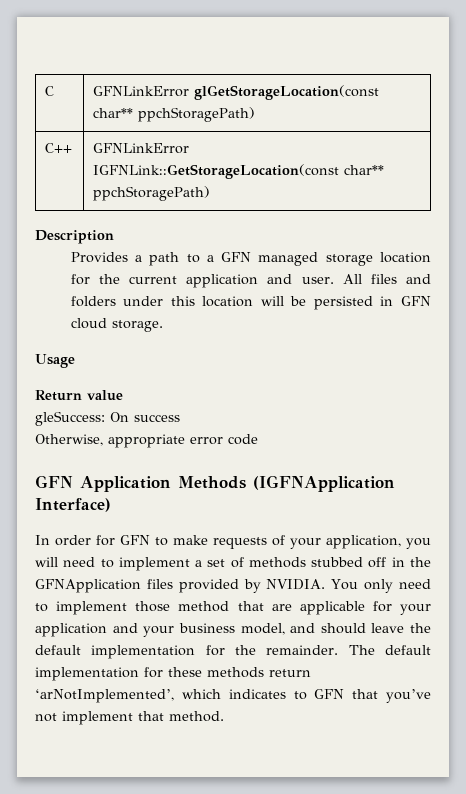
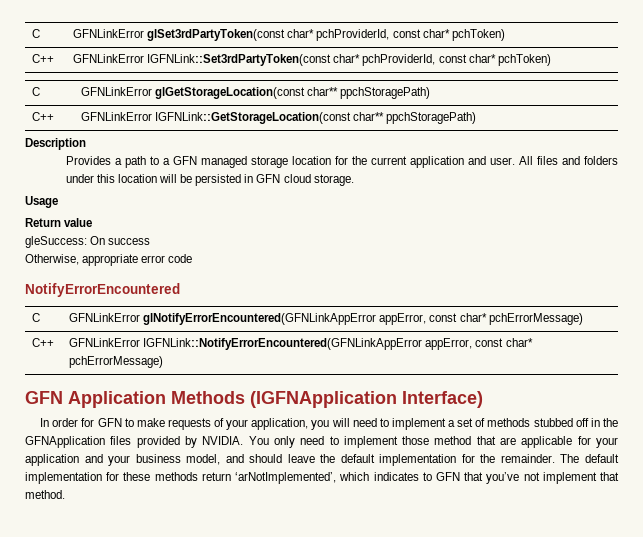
[45,86,55,96] C -> [32,29,41,38] [73,29,505,41] [32,54,55,63] [73,54,551,66] [32,87,41,96] C | GFNLinkError glSet3rdPartyToken(const char* pchProviderId, const char* pchToken) // C++ | GFNLinkError IGFNLink::Set3rdPartyToken(const char* pchProviderId, const char* pchToken) // C
(258, 439) none -> [25,283,180,297] [32,313,41,322] [69,313,583,325] [32,338,55,347] [69,338,533,350] [69,356,164,368] // NotifyErrorEncountered // C | GFNLinkError glNotifyErrorEncountered(GFNLinkAppError appError, const char* pchErrorMessage) // C++ | GFNLinkError IGFNLink::NotifyErrorEncountered(GFNLinkAppError appError, const char* pchErrorMessage)

